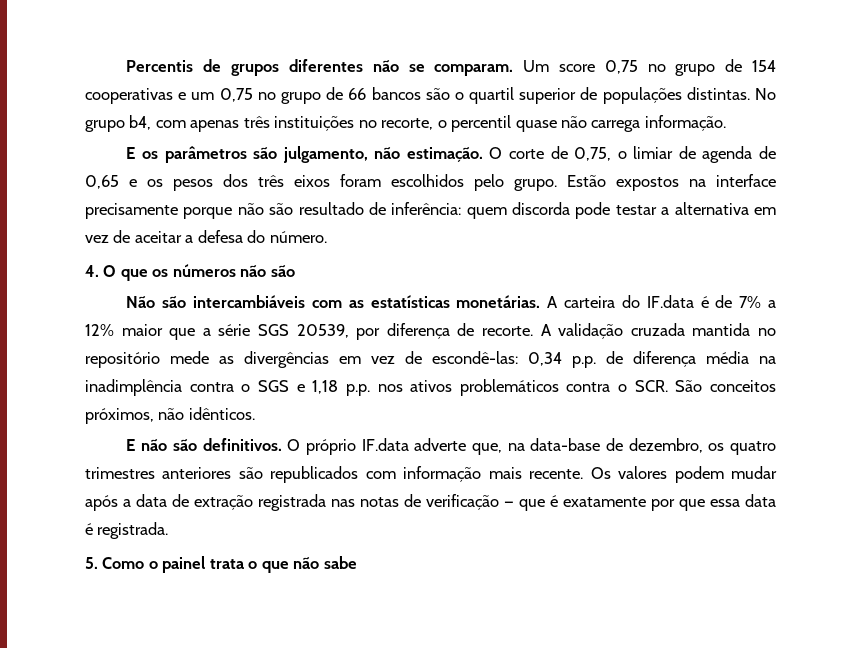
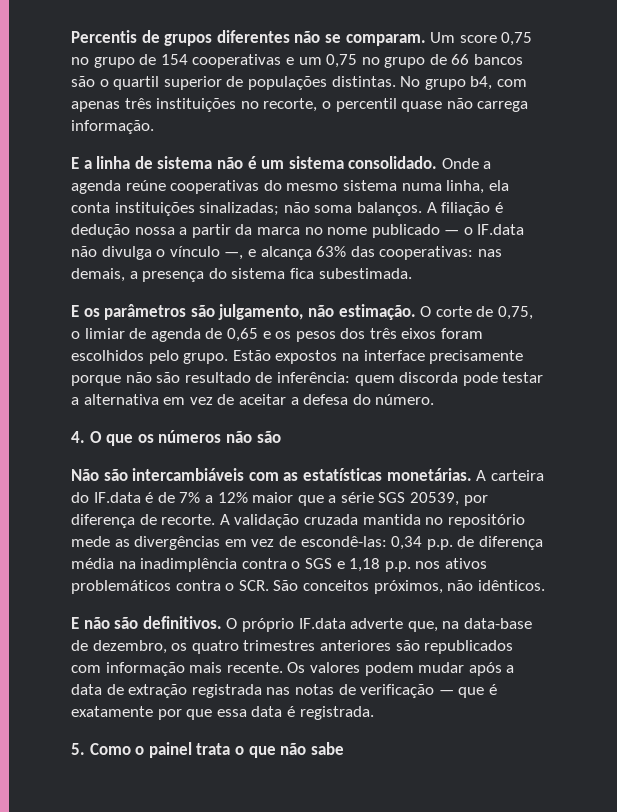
(726, 123) none -> [71,156,492,169] [71,180,509,194] [71,202,503,216] [71,224,525,238] [71,246,502,260] [71,268,412,282] // E a linha de sistema não é um sistema consolidado. Onde a agenda reúne cooperativas do mesmo sistema numa linha, ela conta instituições sinalizadas; não soma balanços. A filiação é dedução nossa a partir da marca no nome publicado — o IF.data não divulga o vínculo —, e alcança 63% das cooperativas: nas demais, a presença do sistema fica subestimada.

